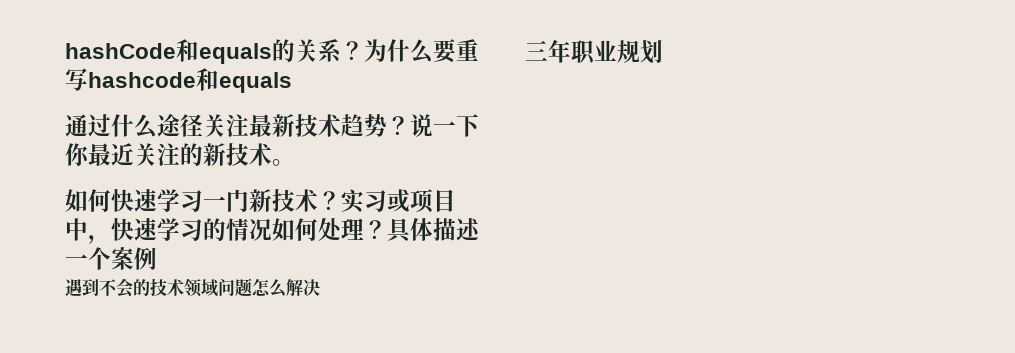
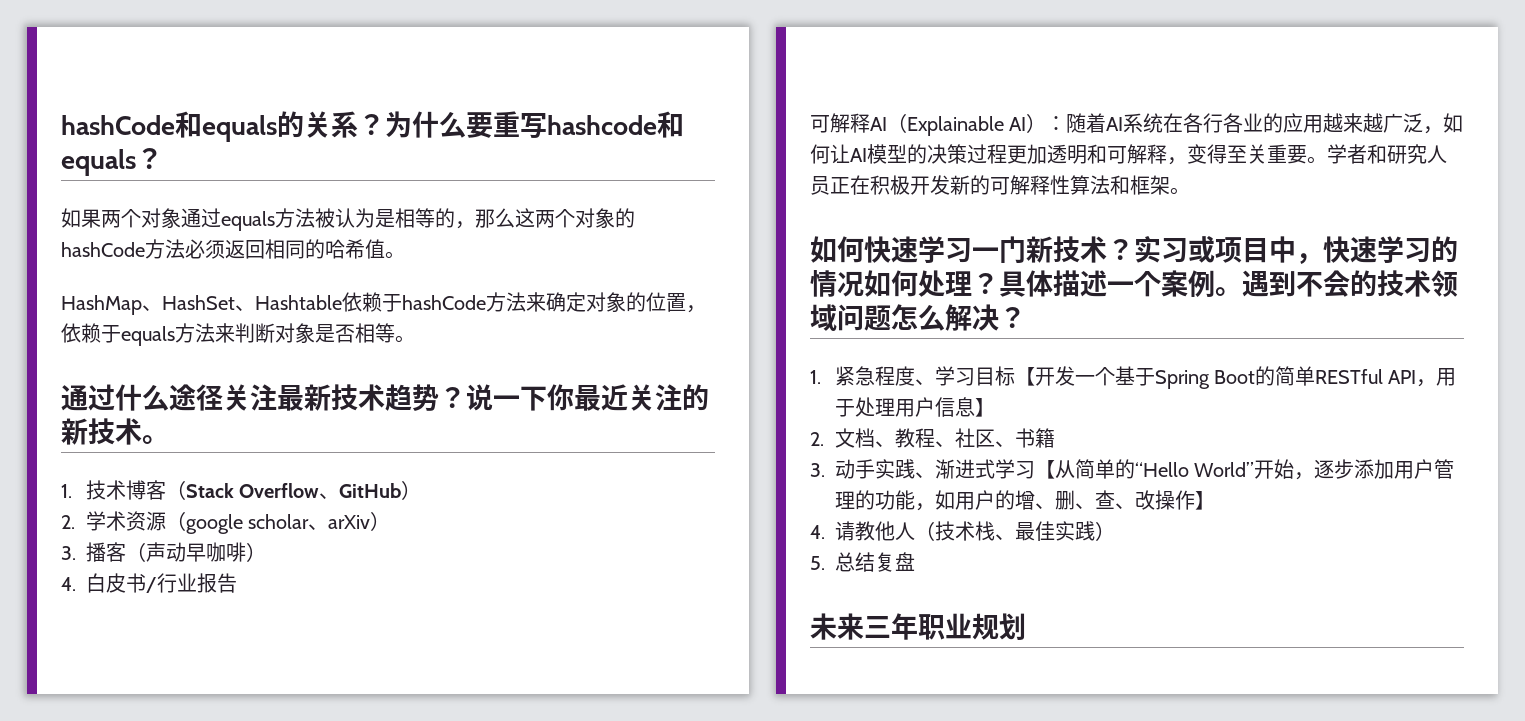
(292, 82) none -> [136,148,163,169] [61,208,635,231] [61,239,405,259] [61,292,706,315] [61,323,415,346] ？ // 如果两个对象通过equals方法被认为是相等的，那么这两个对象的hashCode方法必须返回相同的哈希值。 // HashMap、HashSet、Hashtable依赖于hashCode方法来确定对象的位置，依赖于equals方法来判断对象是否相等。
(295, 162) none -> [61,480,422,500] [61,511,391,534] [61,542,266,562] [61,573,237,593] [810,113,1464,136] [810,144,1447,165] [810,175,1190,195] // 1.技术博客（Stack Overflow、GitHub） // 2.学术资源（google scholar、arXiv） // 3.播客（声动早咖啡） // 4.白皮书/行业报告 // 可解释AI（Explainable AI）：随着AI系统在各行各业的应用越来越广泛，如何让AI模型的决策过程更加透明和可解释，变得至关重要。学者和研究人员正在积极开发新的可解释性算法和框架。
(157, 258) // -> [1215,287,1242,296] 。
(320, 287) // -> [999,307,1026,328] [810,366,1457,389] [834,397,995,417] [810,428,1055,448] [810,459,1455,480] [835,490,1215,511] [810,521,1115,541] [810,552,915,572] [810,613,864,640] ？ // 1.紧急程度、学习目标【开发一个基于Spring Boot的简单RESTful API，用于处理用户信息】 // 2.文档、教程、社区、书籍 // 3.动手实践、渐进式学习【从简单的“Hello World”开始，逐步添加用户管理的功能，如用户的增、删、查、改操作】 // 4.请教他人（技术栈、最佳实践） // 5.总结复盘 // 未来

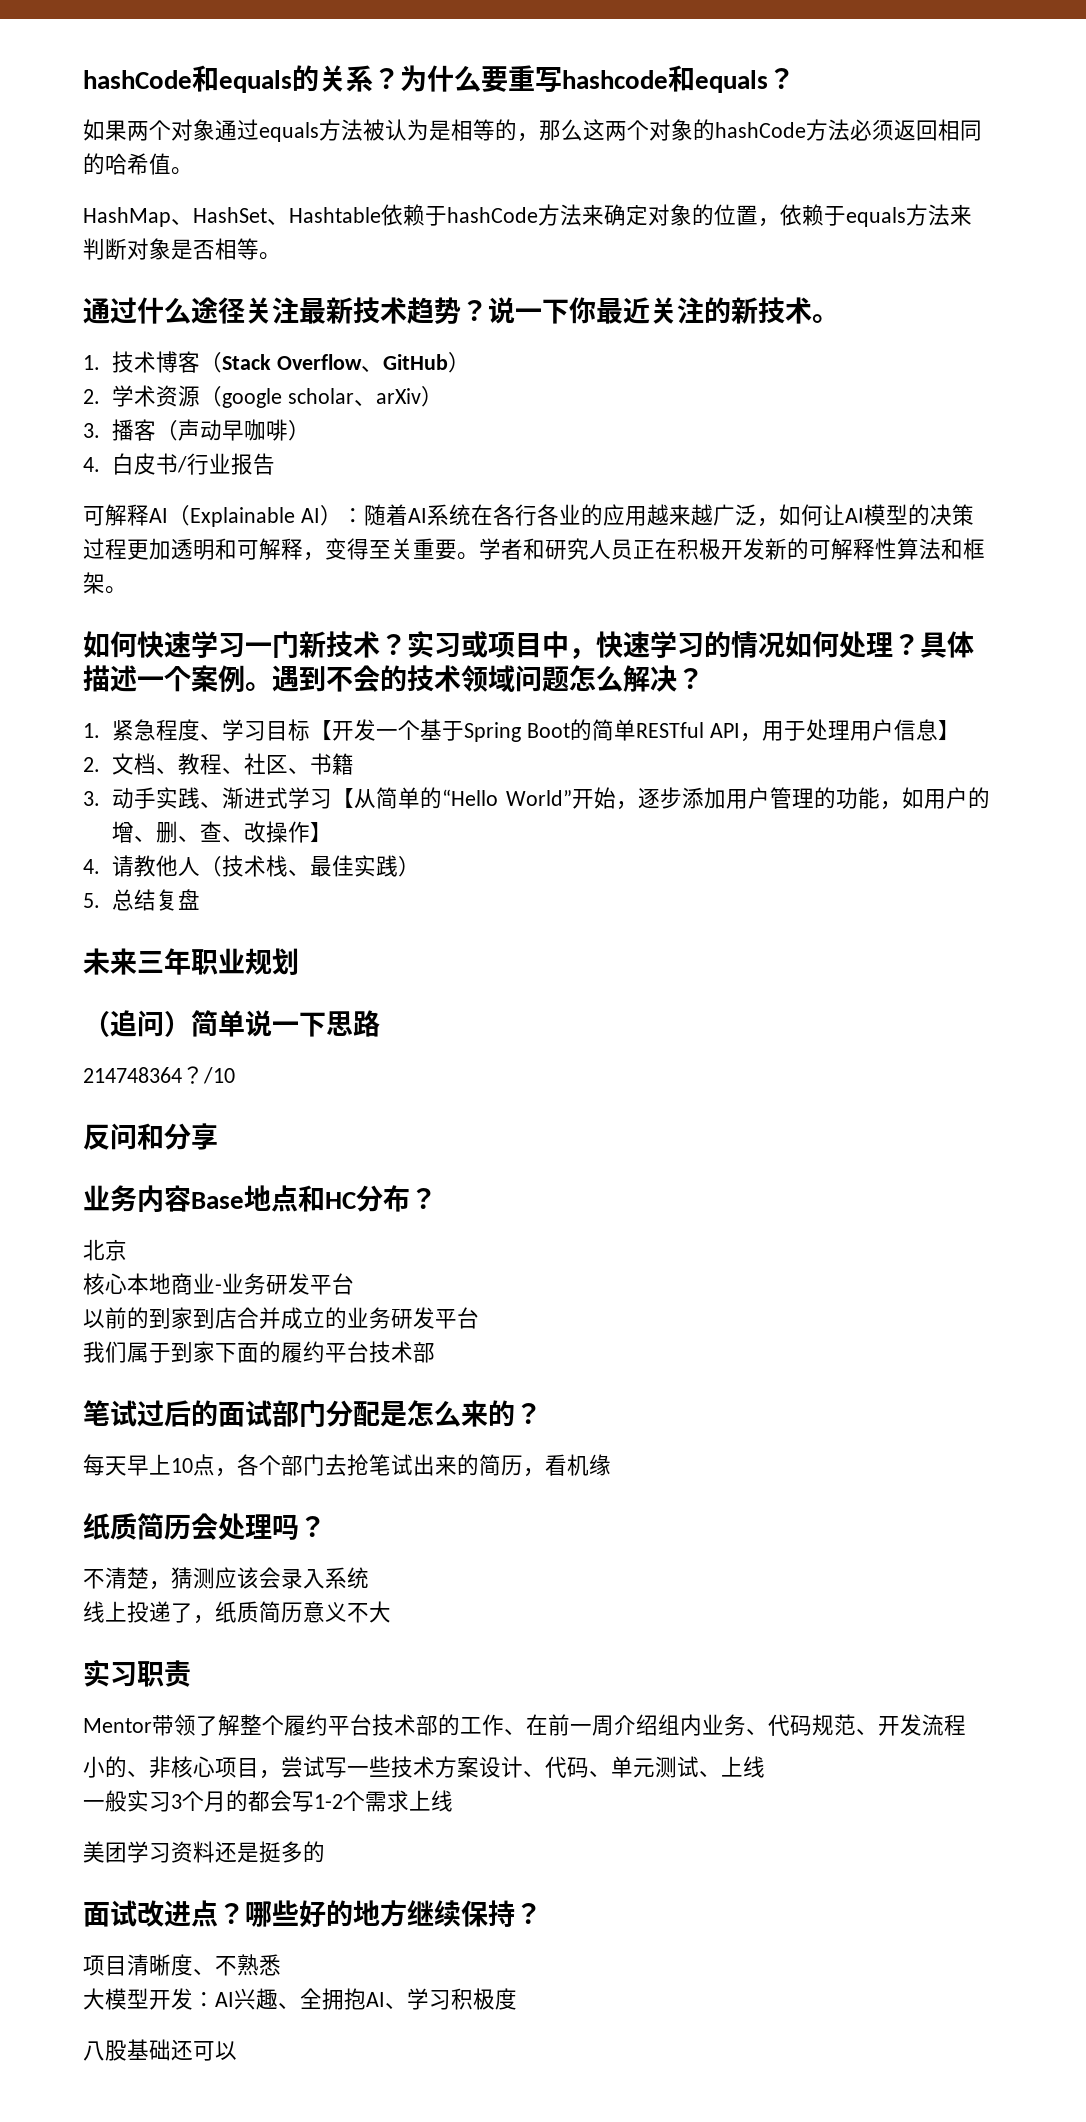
(1026, 626) none -> [83,1010,380,1037] [83,1066,235,1084] [83,1123,218,1150] [83,1185,437,1213] [83,1239,127,1261] [83,1273,354,1295] [83,1307,479,1329] [83,1341,435,1363] [83,1400,542,1427] [83,1454,611,1477] [83,1513,326,1540] [83,1567,369,1590] [83,1601,391,1624] [83,1660,191,1687] [83,1714,966,1736] [83,1756,765,1779] [83,1790,453,1812] [83,1841,325,1863] [83,1900,542,1928] [83,1954,281,1976] [83,1988,517,2010] [83,2039,237,2061] // （追问）简单说一下思路 // 214748364？/10 // 反问和分享 // 业务内容Base地点和HC分布？ // 北京 // 核心本地商业-业务研发平台 // 以前的到家到店合并成立的业务研发平台 // 我们属于到家下面的履约平台技术部 // 笔试过后的面试部门分配是怎么来的？ // 每天早上10点，各个部门去抢笔试出来的简历，看机缘 // 纸质简历会处理吗？ // 不清楚，猜测应该会录入系统 // 线上投递了，纸质简历意义不大 // 实习职责 // Mentor带领了解整个履约平台技术部的工作、在前一周介绍组内业务、代码规范、开发流程 // 小的、非核心项目，尝试写一些技术方案设计、代码、单元测试、上线 // 一般实习3个月的都会写1-2个需求上线 // 美团学习资料还是挺多的 // 面试改进点？哪些好的地方继续保持？ // 项目清晰度、不熟悉 // 大模型开发：AI兴趣、全拥抱AI、学习积极度 // 八股基础还可以

